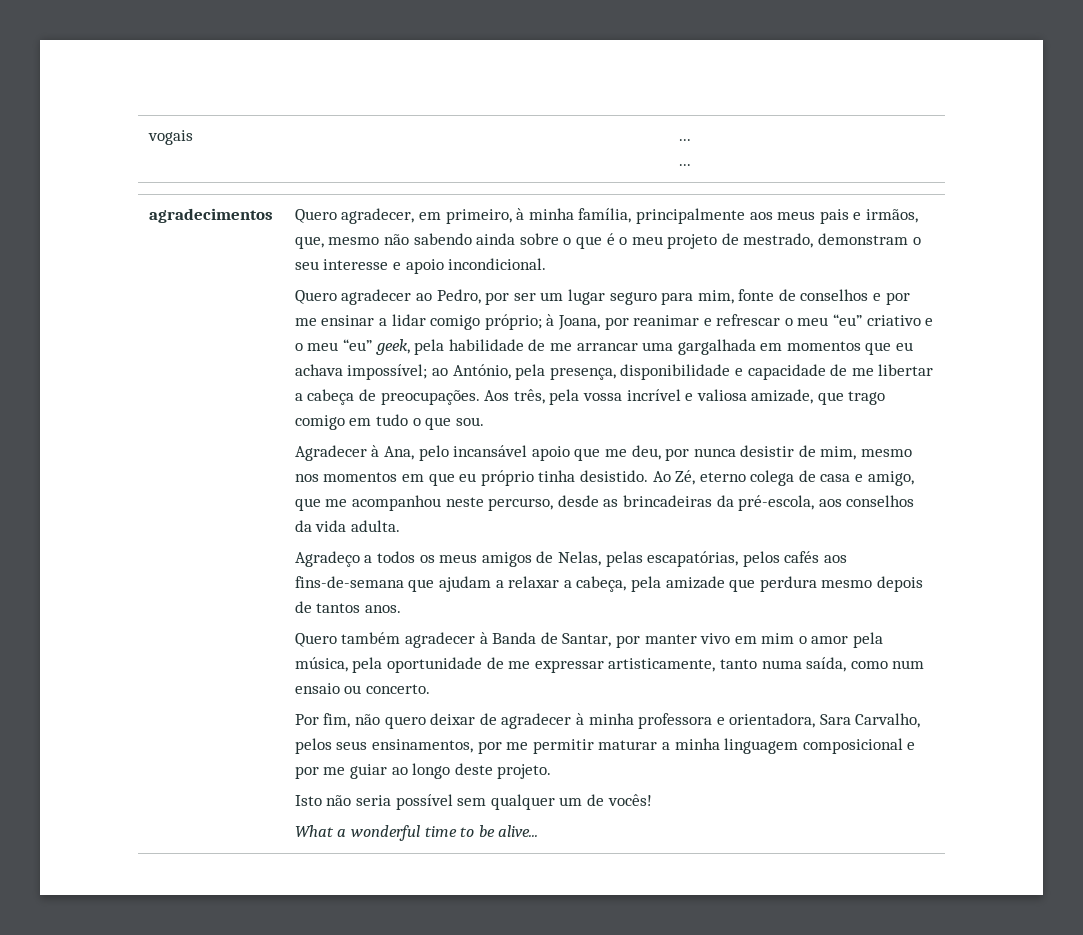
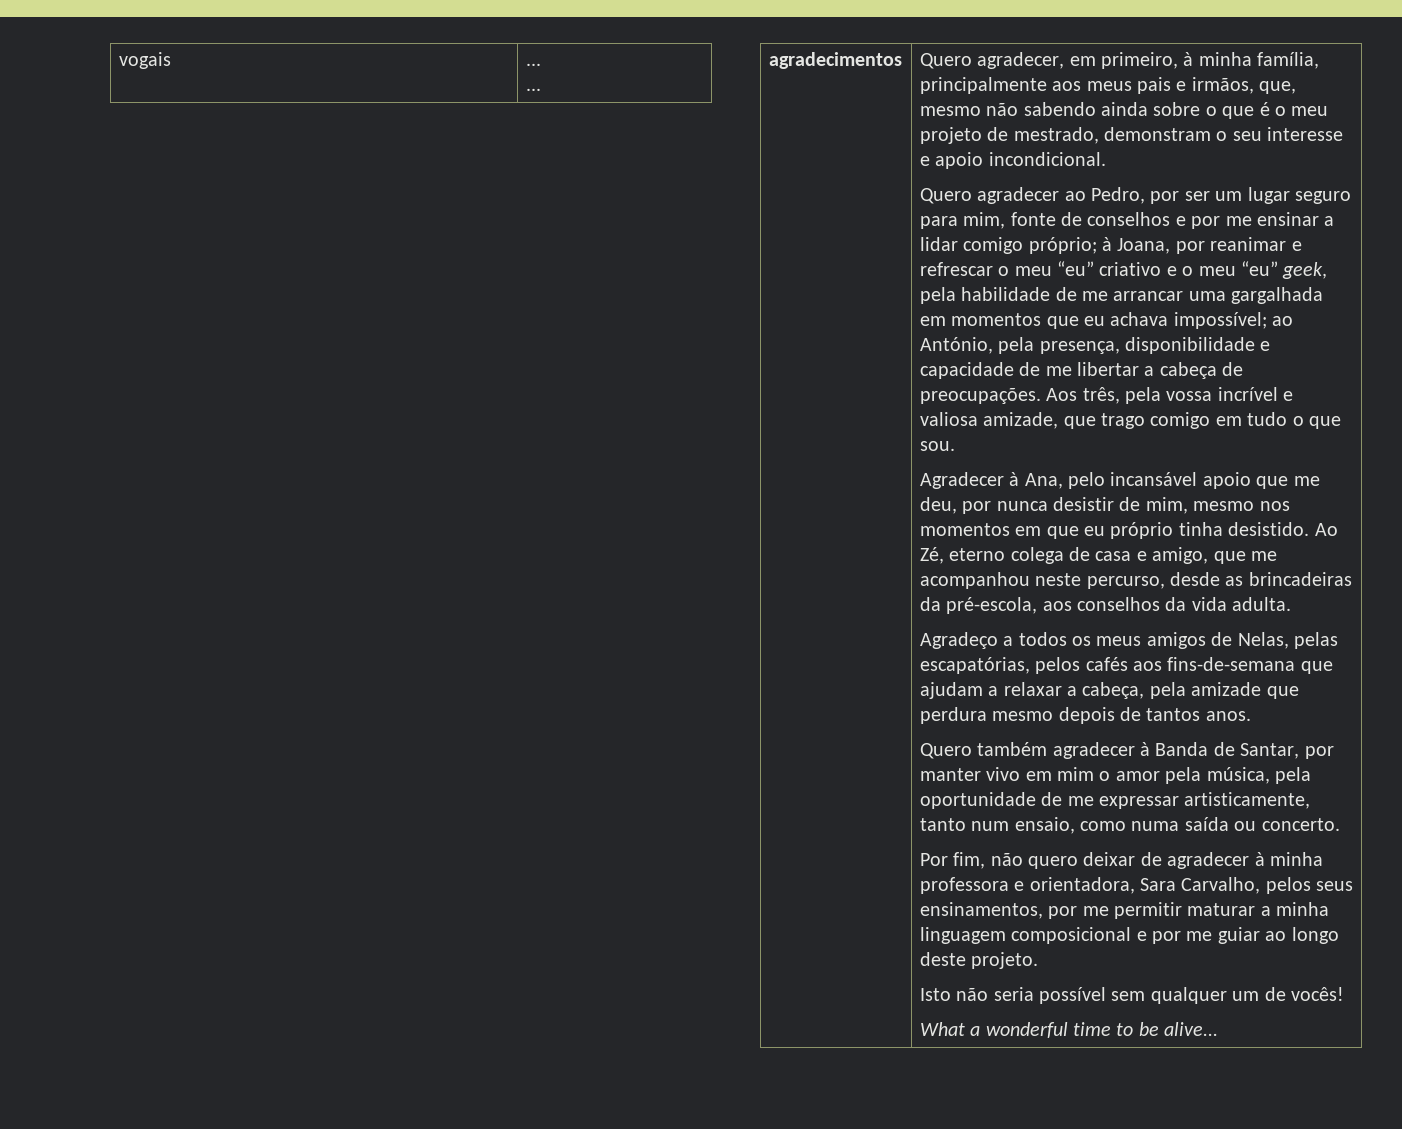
[761,657,925,672] [294,683,340,694] numa saída, como num ensaio -> [971,817,1229,834] num ensaio, como numa saída

